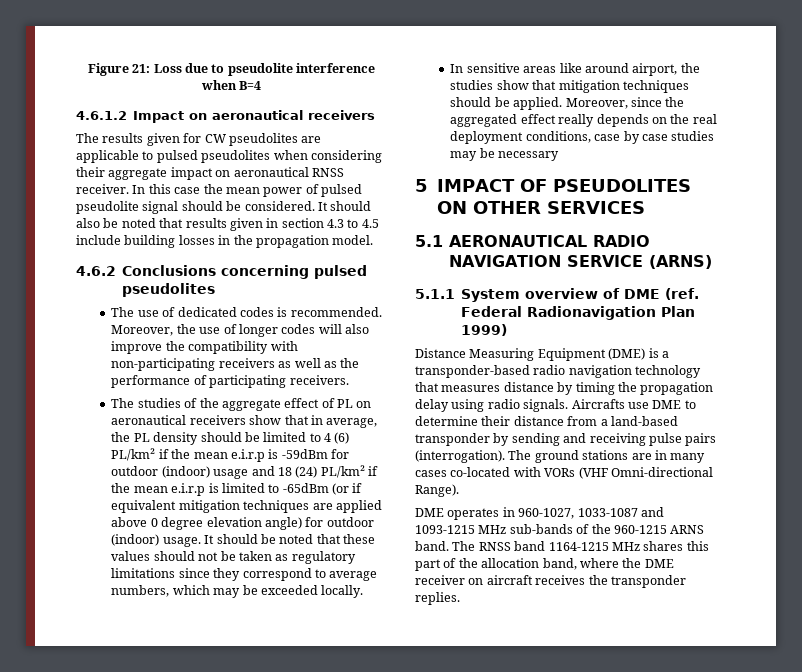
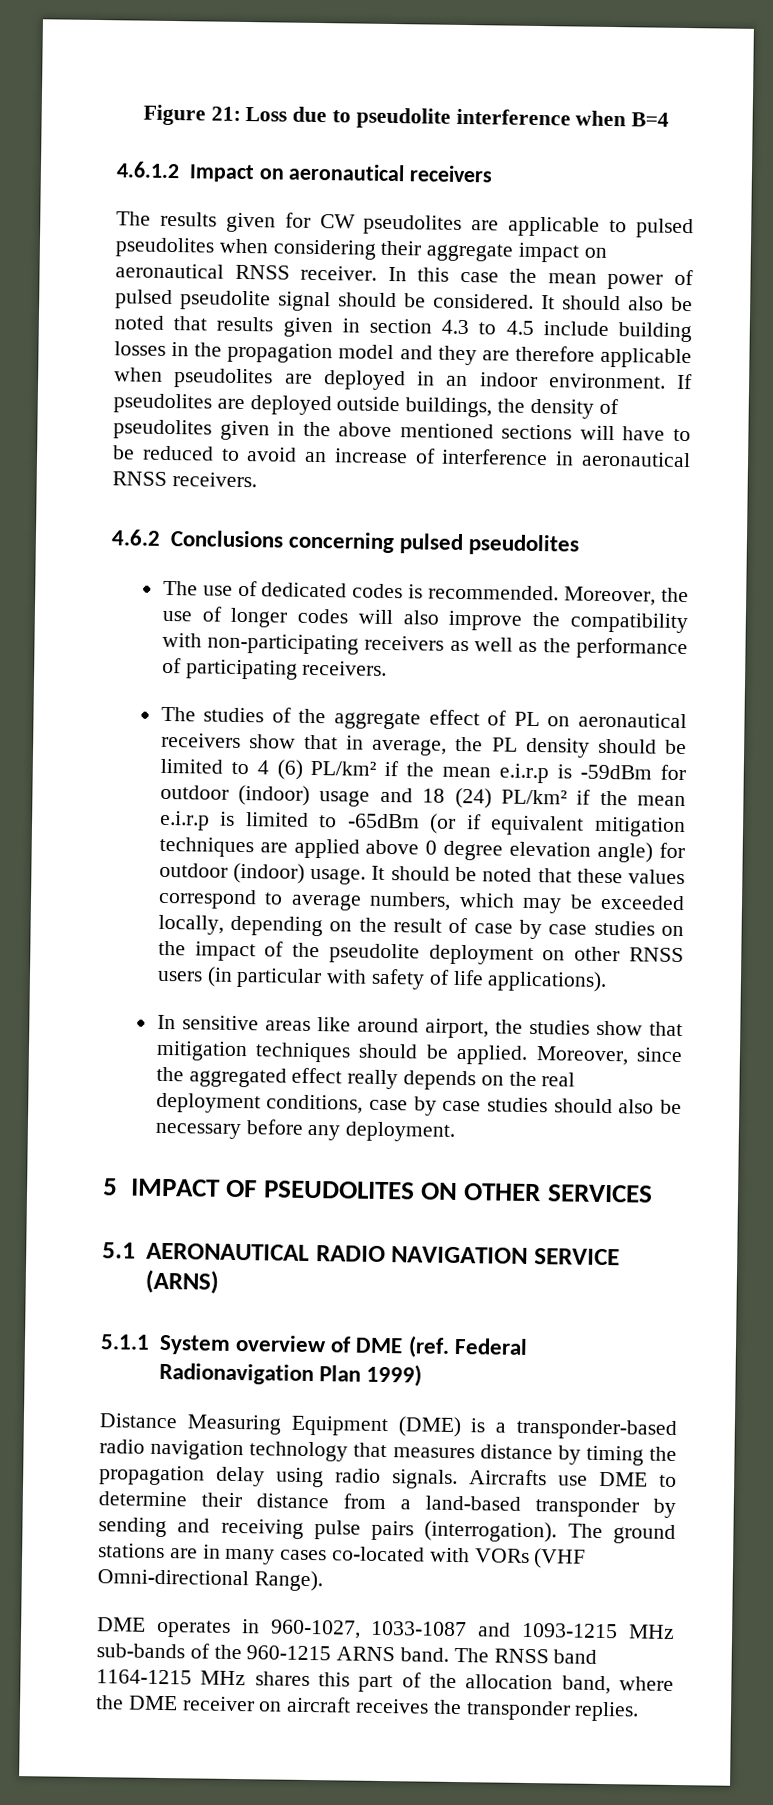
[332,235,374,245] model. -> [338,344,692,369] [114,367,693,391] [113,393,619,419] [113,419,691,442] [113,445,691,468] [112,471,257,488] model and they are therefore applicable when pseudolites are deployed in an indoor environment. If pseudolites are deployed outside buildings, the density of pseudolites given in the above mentioned sections will have to be reduced to avoid an increase of interference in aeronautical RNSS receivers.
[153,551,356,564] [111,568,241,581] should not be taken as regulatory limitations since they -> (686, 877) none
[321,585,364,598] locally. -> [157,914,685,940] [157,940,684,966] [156,966,608,993] locally, depending on the result of case by case studies on the impact of the pseudolite deployment on other RNSS users (in particular with safety of life applications).
[450,151,478,161] may -> [553,1098,655,1114] should also
(560, 156) none -> [245,1119,457,1142] before any deployment.

